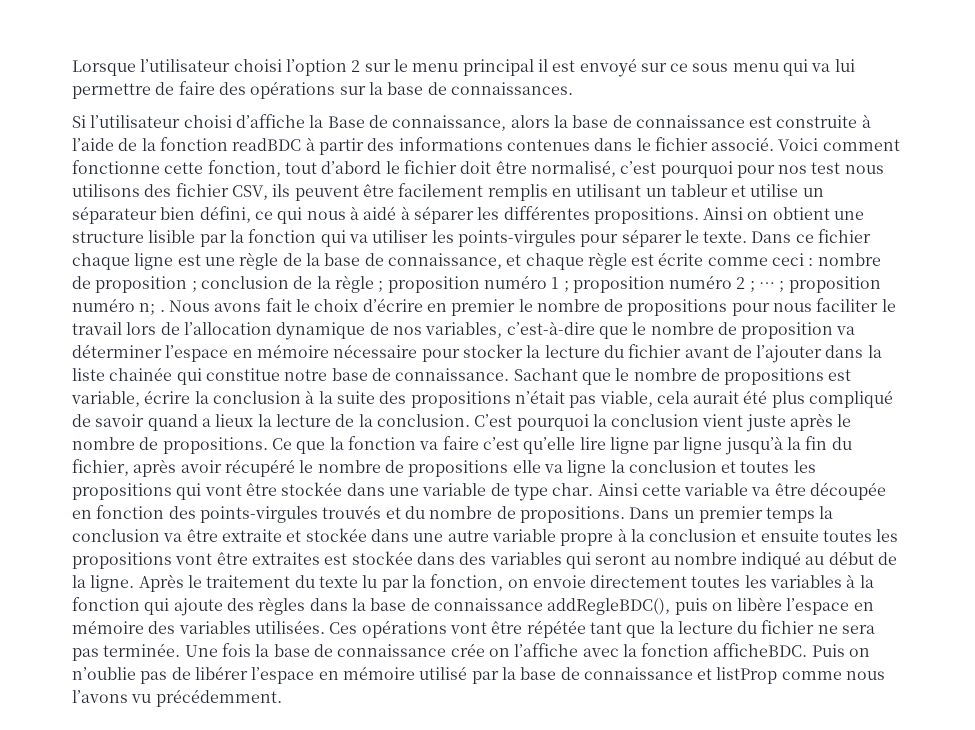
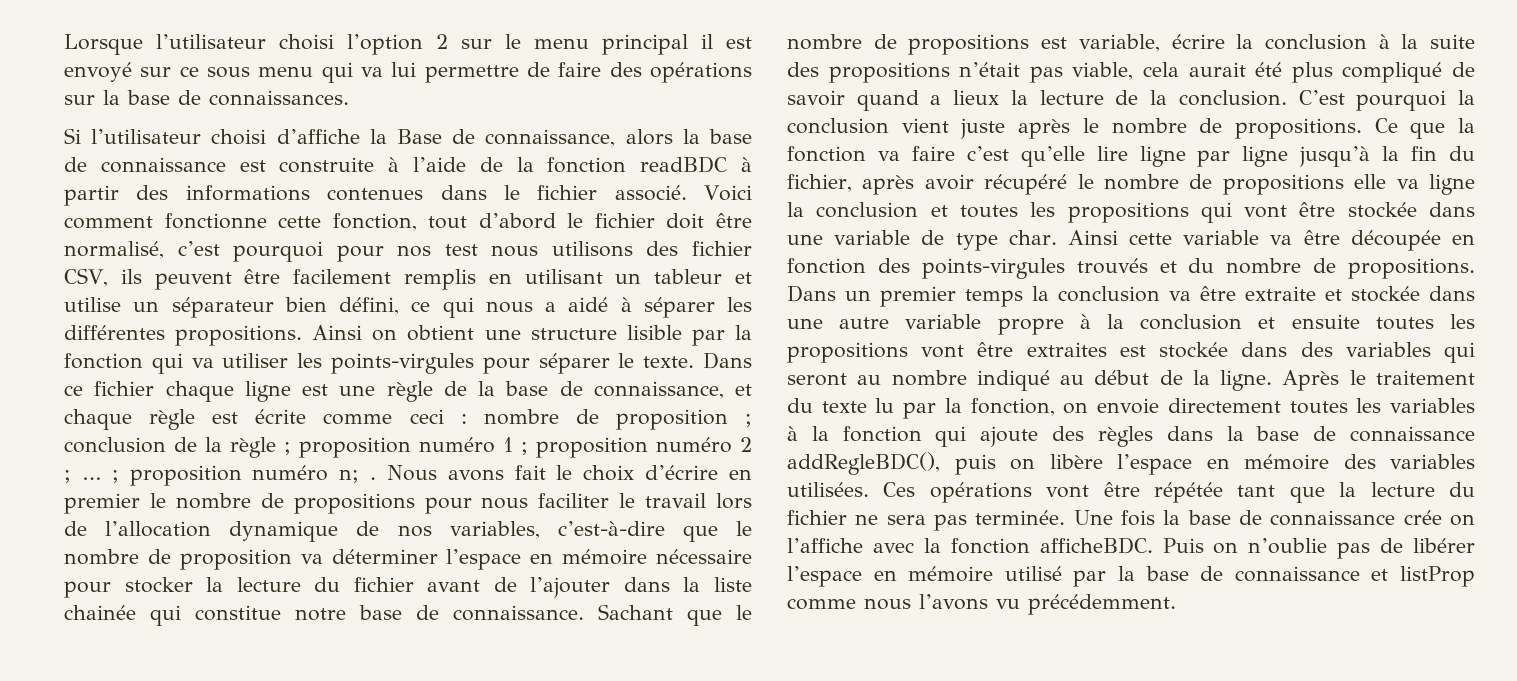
[349,206,359,220] à -> [545,302,556,312] a

